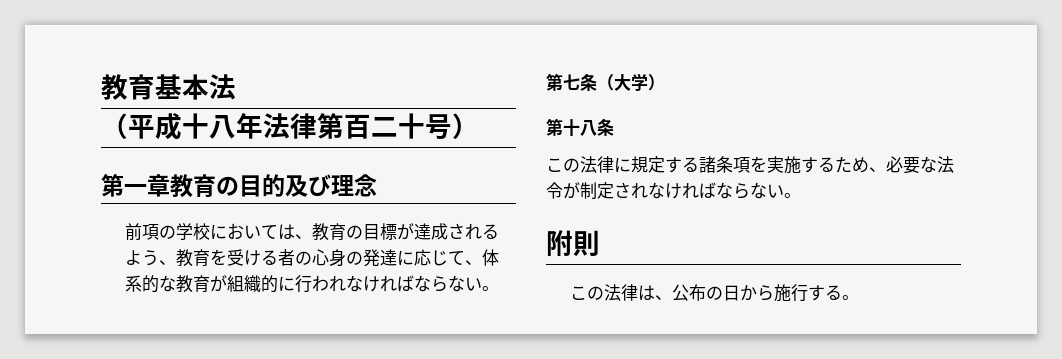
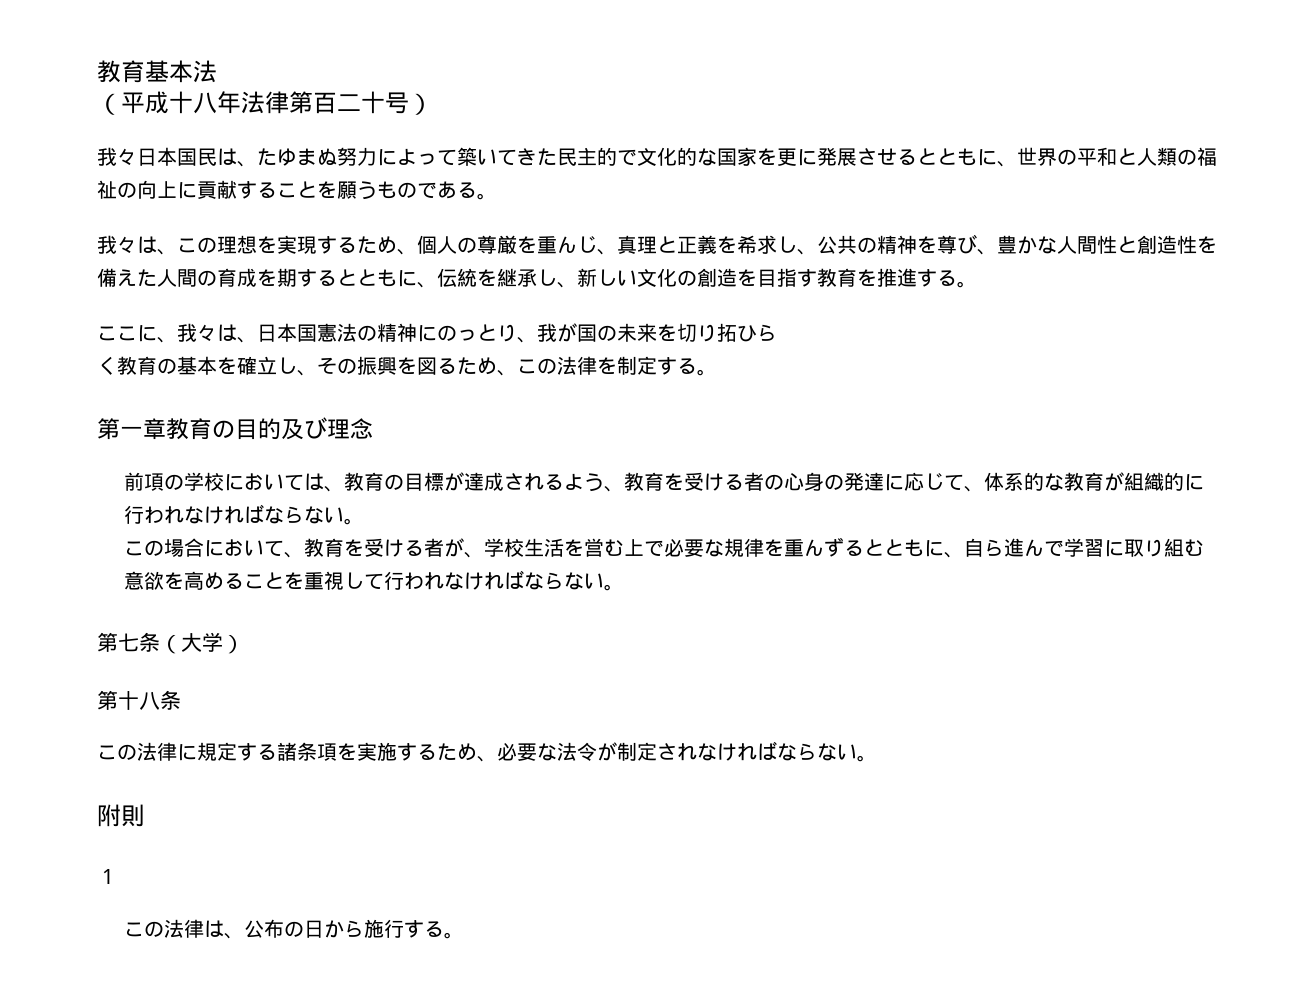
(479, 126) none -> [97,147,1217,167] [97,180,497,200] [97,234,1217,255] [97,268,977,288] [97,323,777,343] [97,356,717,376] // 我々日本国民は、たゆまぬ努力によって築いてきた民主的で文化的な国家を更に発展させるとともに、世界の平和と人類の福祉の向上に貢献することを願うものである。 // 我々は、この理想を実現するため、個人の尊厳を重んじ、真理と正義を希求し、公共の精神を尊び、豊かな人間性と創造性を備えた人間の育成を期するとともに、伝統を継承し、新しい文化の創造を目指す教育を推進する。 // ここに、我々は、日本国憲法の精神にのっとり、我が国の未来を切り拓ひら // く教育の基本を確立し、その振興を図るため、この法律を制定する。
(500, 288) none -> [124,537,1205,558] [124,570,625,591] // この場合において、教育を受ける者が、学校生活を営む上で必要な規律を重んずるとともに、自ら進んで学習に取り組む意欲を高めることを重視して行われなければならない。
(600, 243) none -> [97,868,118,884] // １

